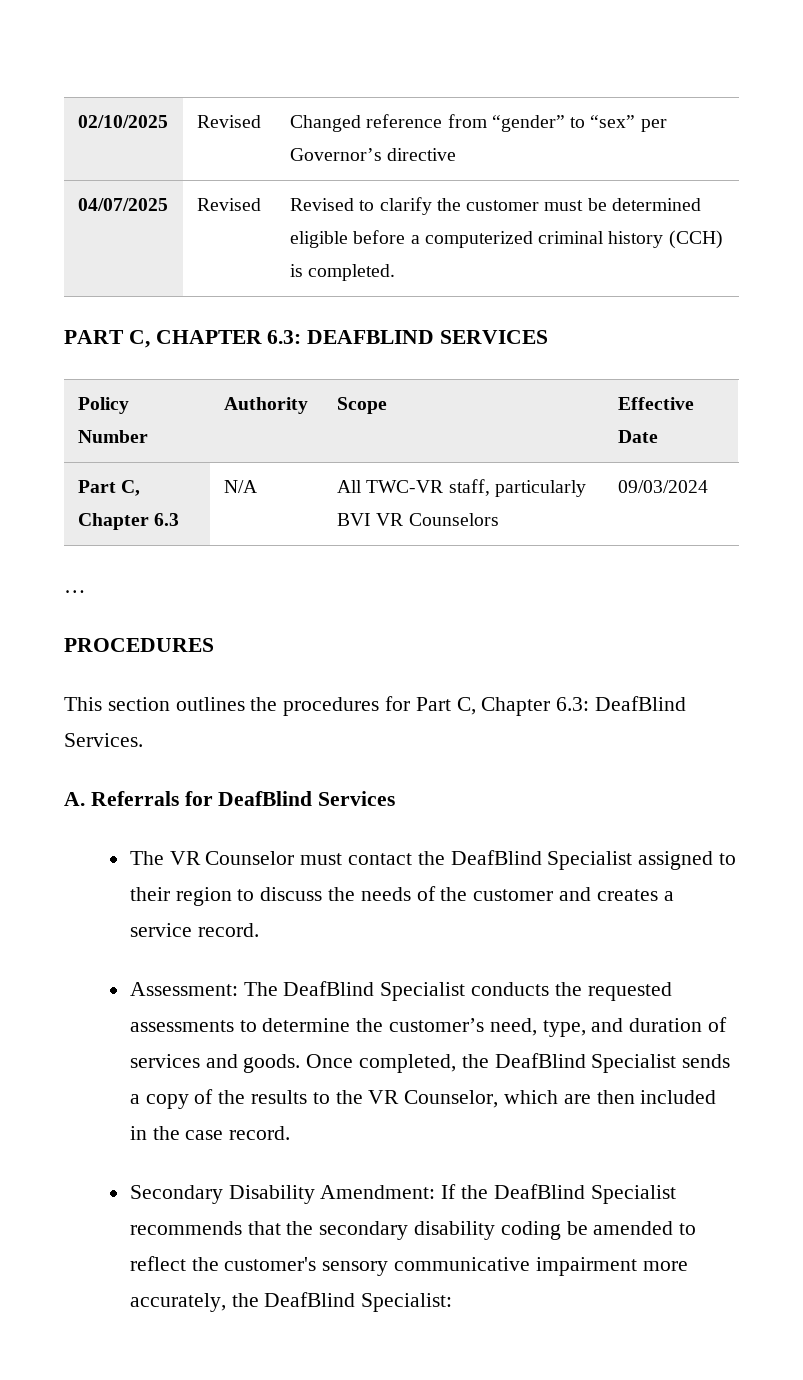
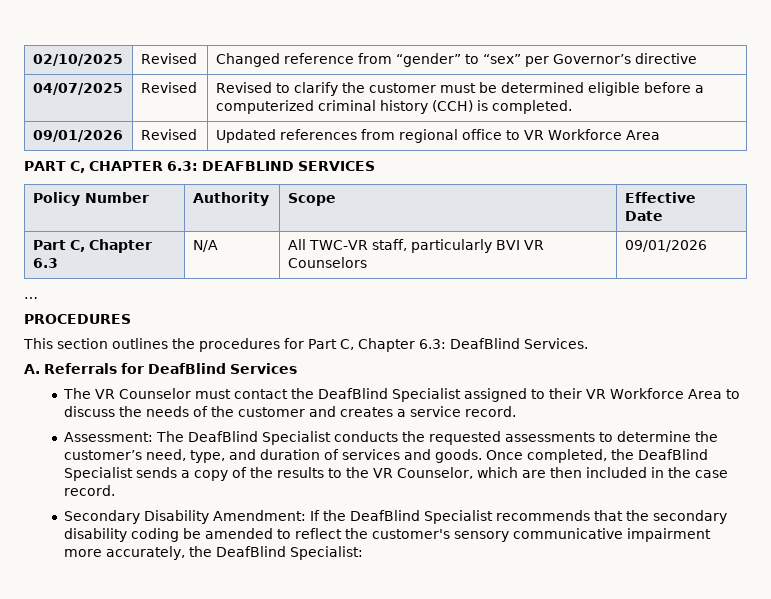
(396, 272) none -> [32,130,123,142] [140,129,197,140] [215,129,660,143] // 09/01/2026 | Revised | Updated references from regional office to VR Workforce Area
[618,480,709,493] 09/03/2024 -> [624,240,707,252] 09/01/2026
[175,887,232,906] region -> [586,388,723,399] VR Workforce Area

